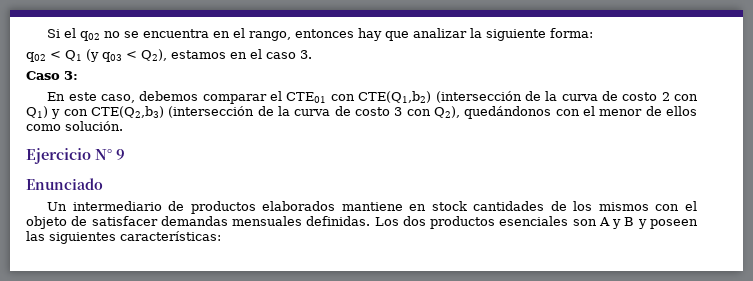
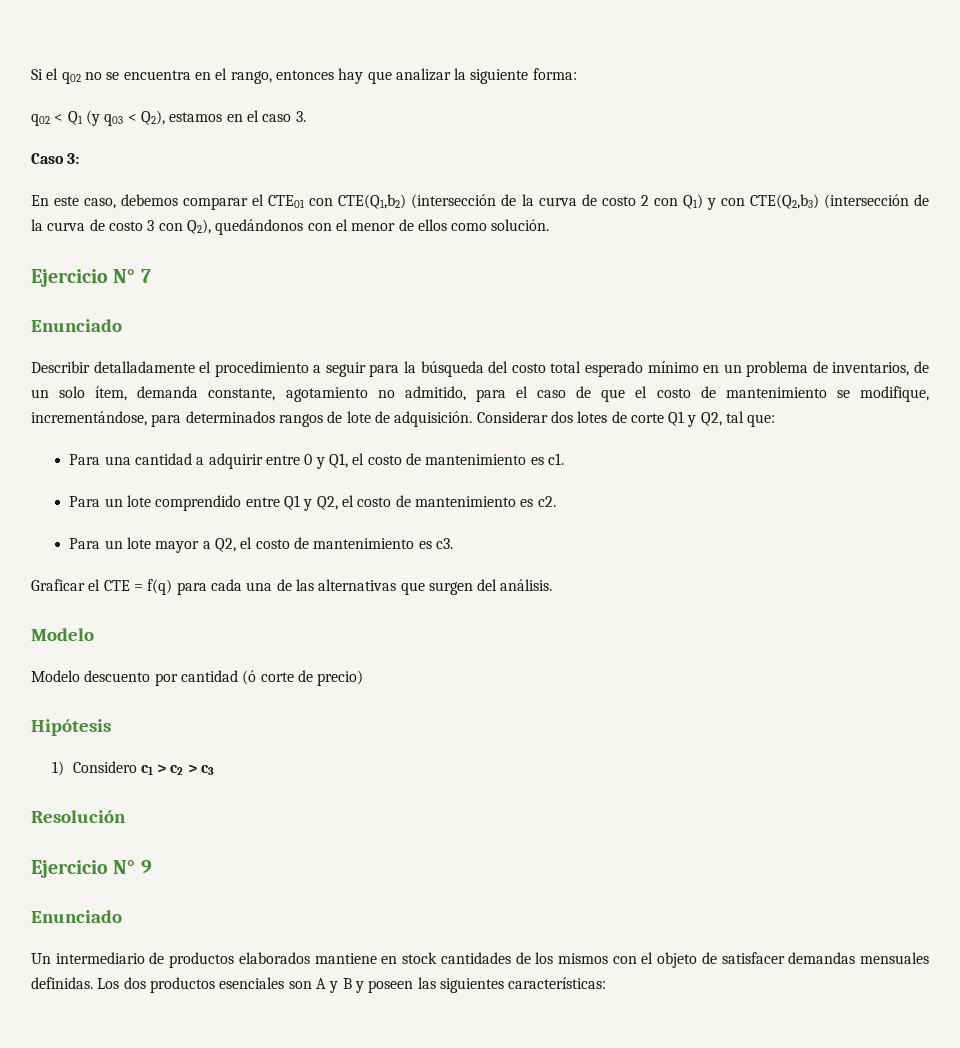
(123, 126) none -> [31,269,151,287] [31,319,122,332] [31,361,929,377] [31,386,929,402] [31,411,776,427] [69,453,564,469] [69,495,556,511] [69,537,453,553] [31,579,553,595] [31,628,94,641] [31,670,364,686] [31,719,111,736] [51,761,215,776] [31,810,126,823] // Ejercicio N° 7 // Enunciado // Describir detalladamente el procedimiento a seguir para la búsqueda del costo total esperado mínimo en un problema de inventarios, de un solo ítem, demanda constante, agotamiento no admitido, para el caso de que el costo de mantenimiento se modifique, incrementándose, para determinados rangos de lote de adquisición. Considerar dos lotes de corte Q1 y Q2, tal que: // Para una cantidad a adquirir entre 0 y Q1, el costo de mantenimiento es c1. // Para un lote comprendido entre Q1 y Q2, el costo de mantenimiento es c2. // Para un lote mayor a Q2, el costo de mantenimiento es c3. // Graficar el CTE = f(q) para cada una de las alternativas que surgen del análisis. // Modelo // Modelo descuento por cantidad (ó corte de precio) // Hipótesis // 1) Considero c1 > c2 > c3 // Resolución

